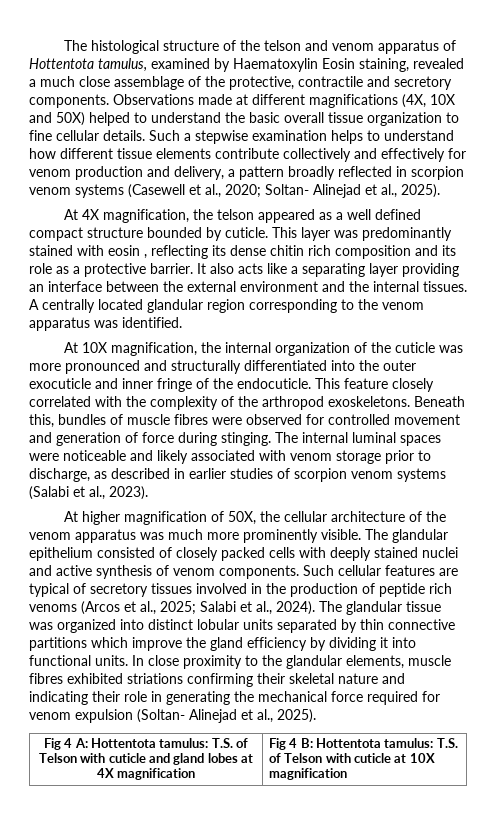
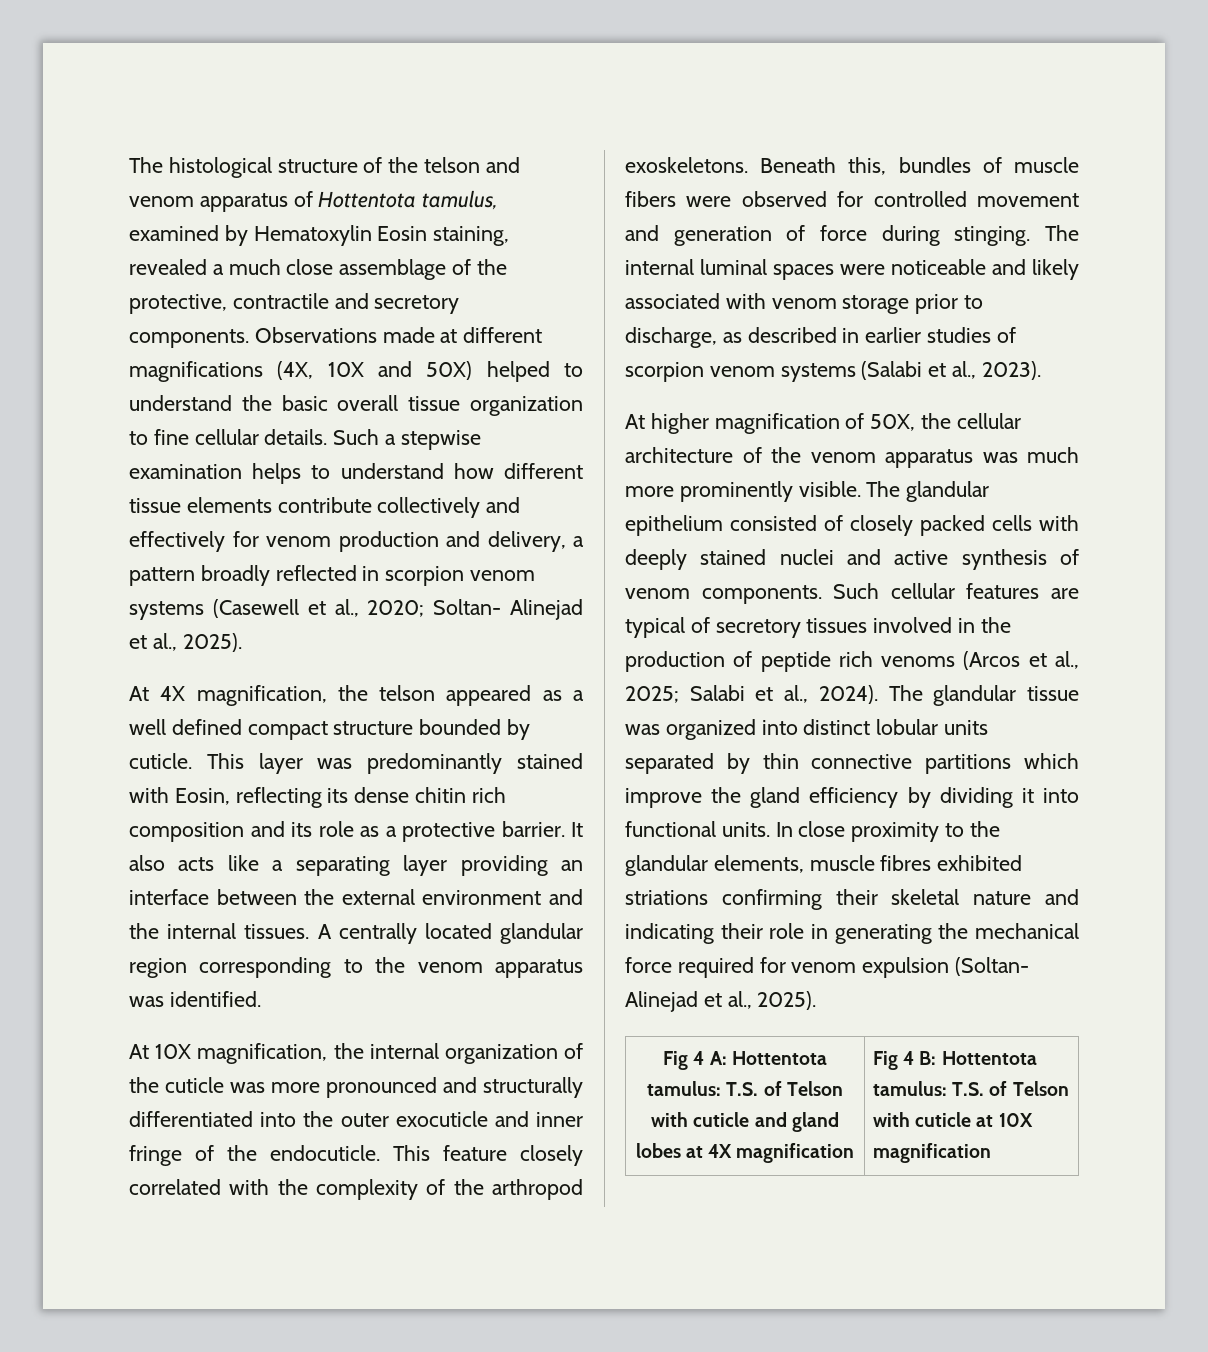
[233,58,318,72] Haematoxylin -> [253,225,372,246] Hematoxylin
[108,245,147,259] eosin , -> [174,788,230,805] Eosin,
[174,414,208,425] fibres -> [625,191,676,207] fibers

